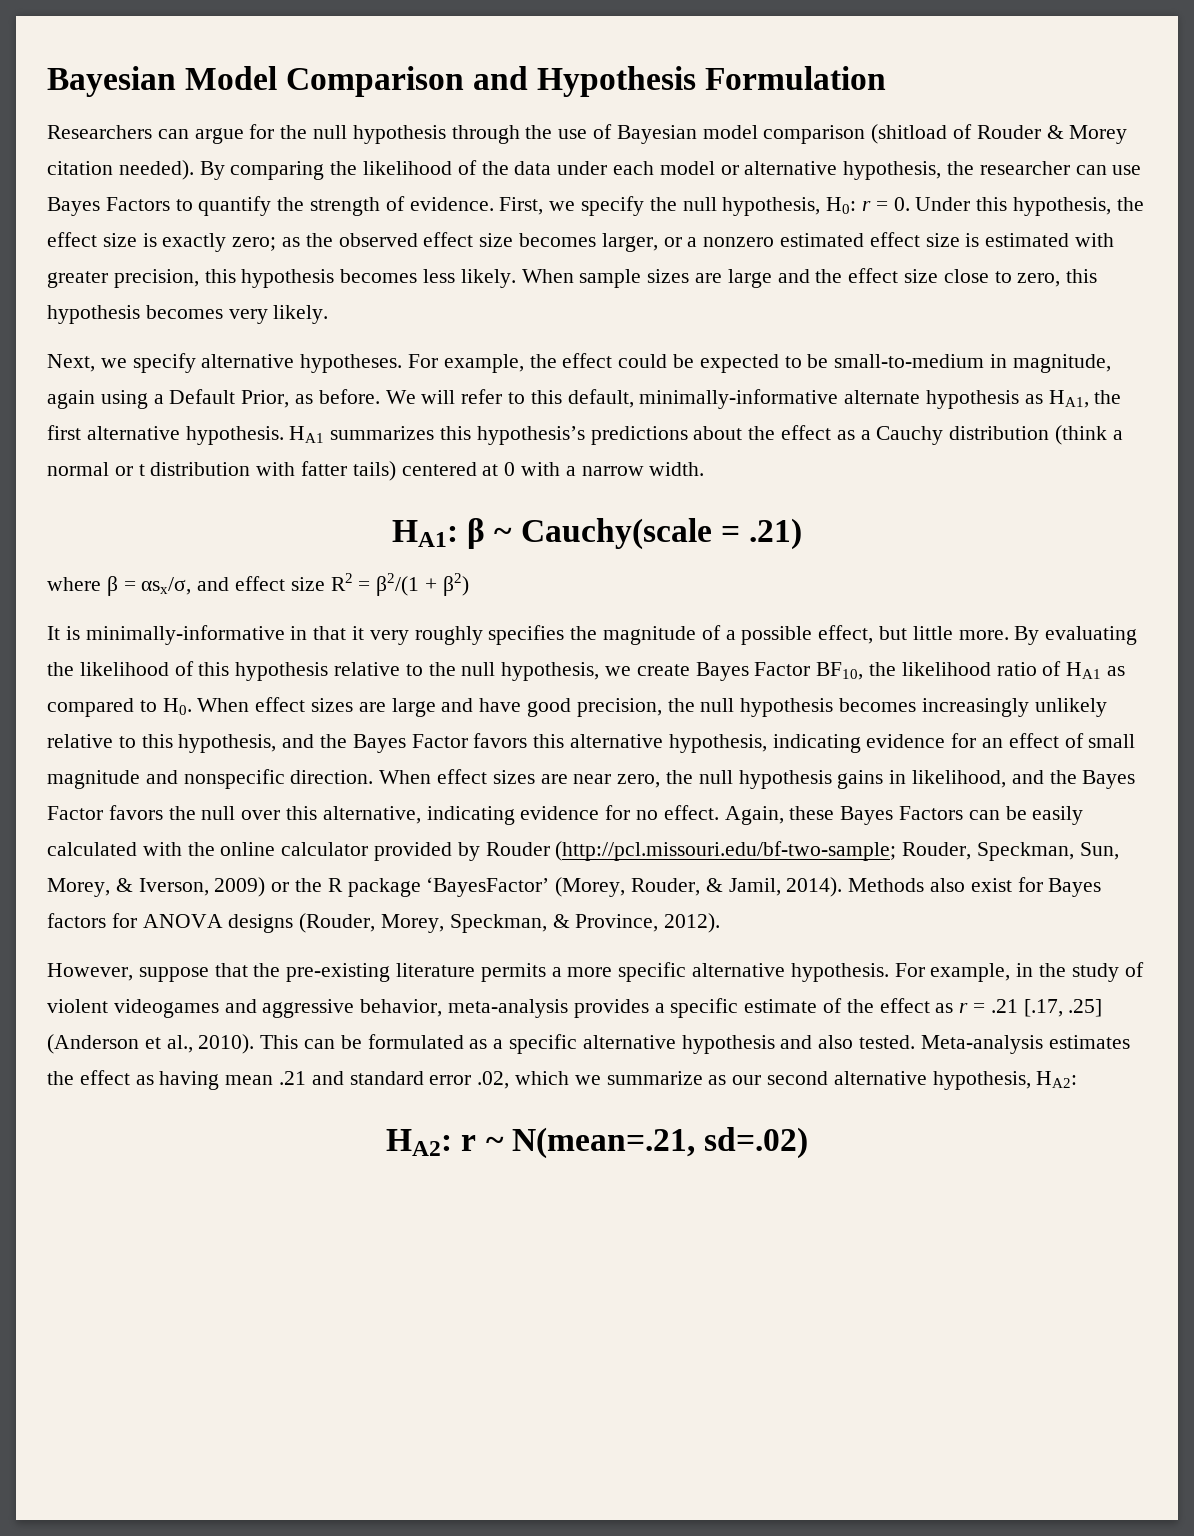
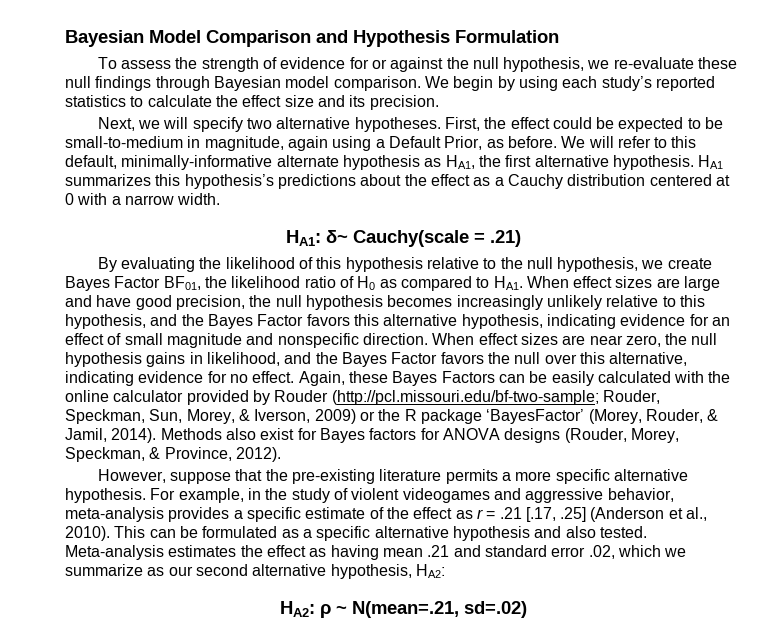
[47,124,1128,144] [47,160,1142,180] [47,196,1144,216] [47,232,1115,252] [47,268,1098,288] [47,305,329,324] [47,353,524,373] Researchers can argue for the null hypothesis through the use of Bayesian model comparison (shitload of Rouder & Morey citation needed). By comparing the likelihood of the data under each model or alternative hypothesis, the researcher can use Bayes Factors to quantify the strength of evidence. First, we specify the null hypothesis, H0: r = 0. Under this hypothesis, the effect size is exactly zero; as the observed effect size becomes larger, or a nonzero estimated effect size is estimated with greater precision, this hypothesis becomes less likely. When sample sizes are large and the effect size close to zero, this hypothesis becomes very likely. // Next, we specify alternative hypotheses. For example, -> [97,57,738,72] [65,76,715,91] [65,95,439,110] [97,117,480,132] To assess the strength of evidence for or against the null hypothesis, we re-evaluate these null findings through Bayesian model comparison. We begin by using each study’s reported statistics to calculate the effect size and its precision. // Next, we will specify two alternative hypotheses. First,
[1055,425,1123,445] [47,461,396,481] (think a normal or t distribution with fatter tails) -> (646, 180) none
[467,518,513,549] β ~ -> [325,230,348,243] δ~
[47,573,469,596] [47,625,1009,645] where β = αsx/σ, and effect size R2 = β2/(1 + β2) // It is minimally-informative in that it very roughly specifies the magnitude of a possible effect, but little more. -> (521, 238) none
[816,662,864,680] BF10, -> [163,276,201,290] BF01,
[1066,662,1102,679] HA1 -> [357,276,376,290] H0
[162,698,192,715] H0. -> [493,276,523,290] HA1.
[461,1135,477,1151] r -> [319,604,331,618] ρ

